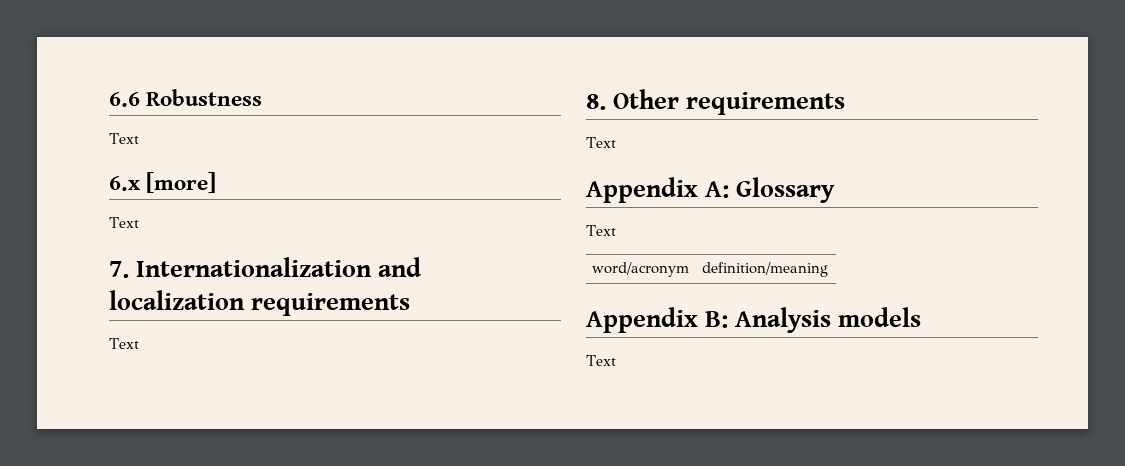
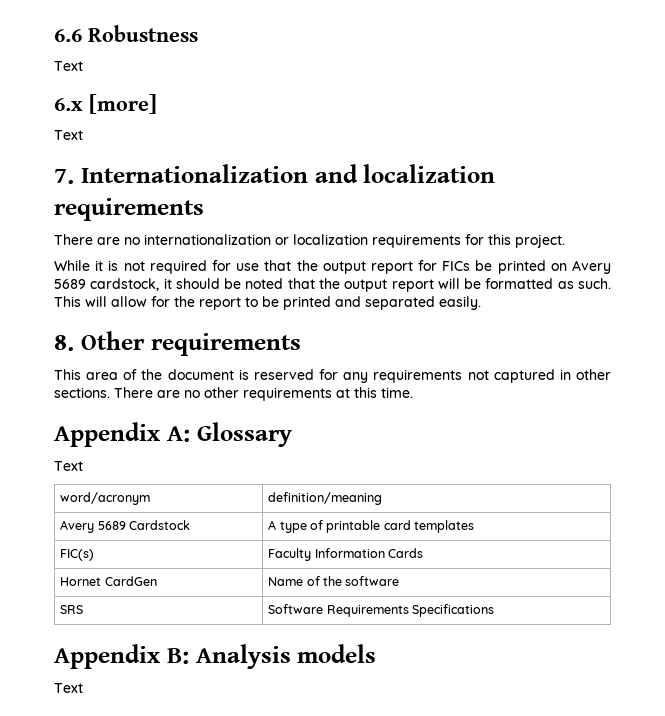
[109,338,139,349] [586,89,846,115] [586,137,616,148] Text // 8. Other requirements // Text -> [54,234,565,248] [54,260,611,274] [54,278,611,292] [54,296,481,310] [54,331,301,356] [54,369,611,383] [54,387,413,401] There are no internationalization or localization requirements for this project. // While it is not required for use that the output report for FICs be printed on Avery 5689 cardstock, it should be noted that the output report will be formatted as such. This will allow for the report to be printed and separated easily. // 8. Other requirements // This area of the document is reserved for any requirements not captured in other sections. There are no other requirements at this time.
(829, 269) none -> [60,520,190,533] [268,520,475,533] [60,549,95,561] [268,548,423,561] [60,576,157,586] [268,576,400,586] [60,605,84,614] [268,604,494,617] // Avery 5689 Cardstock | A type of printable card templates // FIC(s) | Faculty Information Cards // Hornet CardGen | Name of the software // SRS | Software Requirements Specifications

